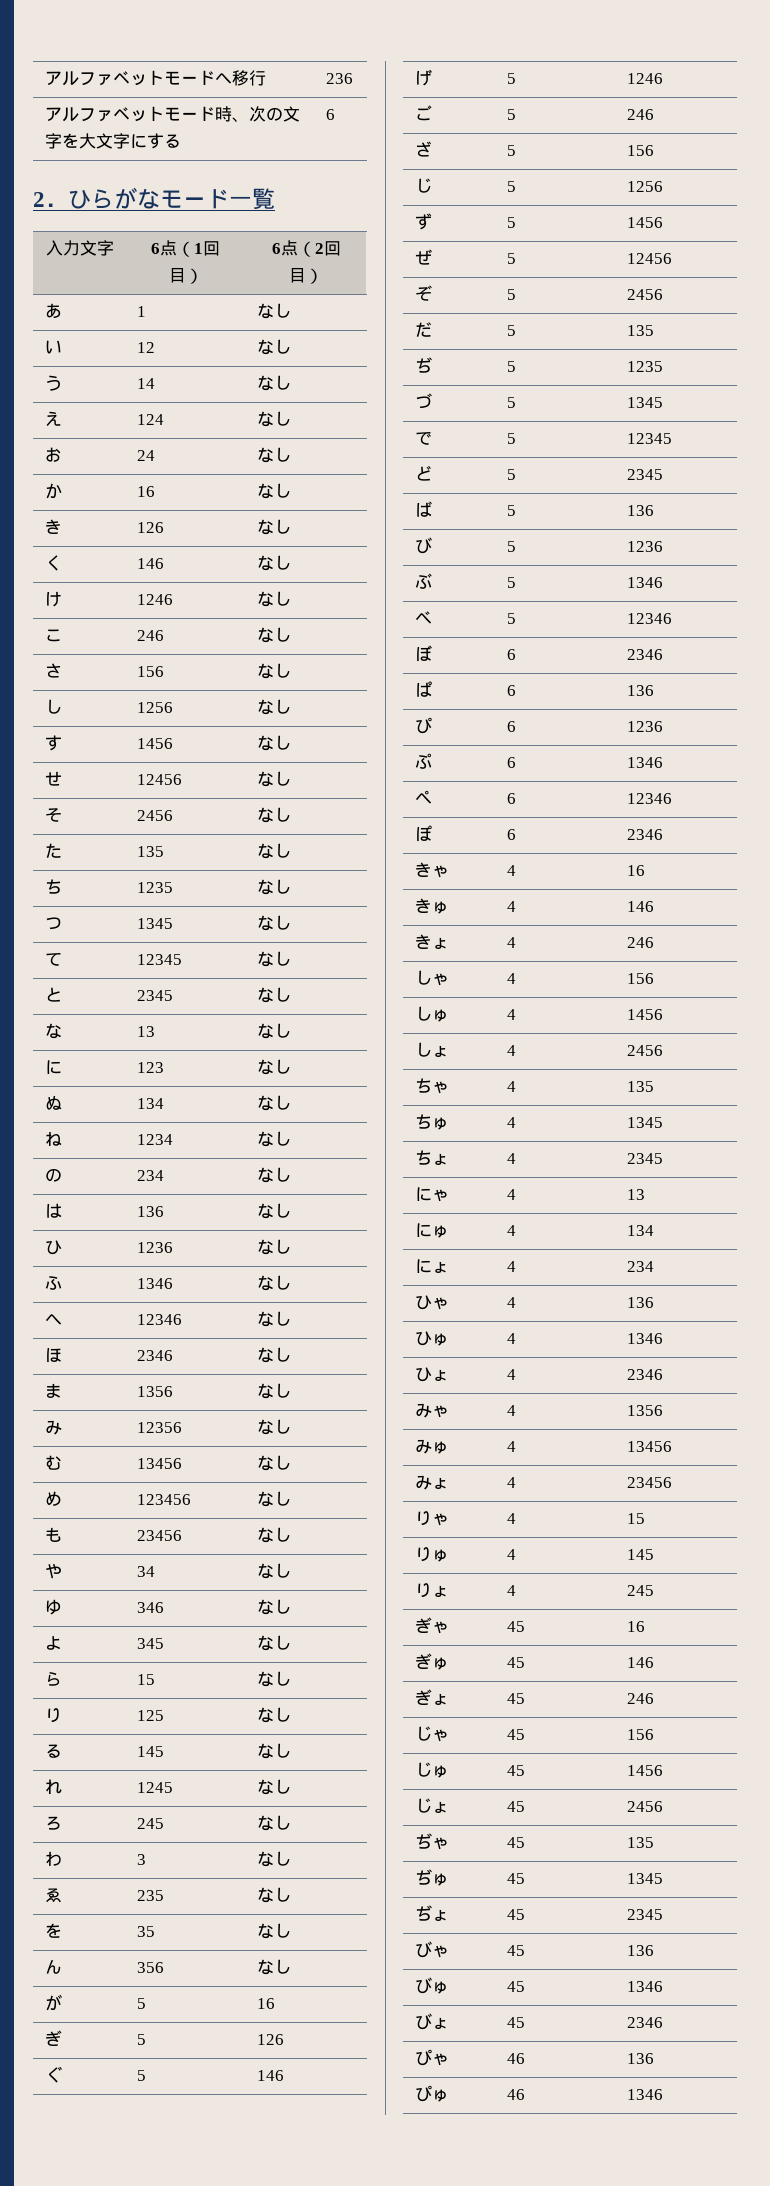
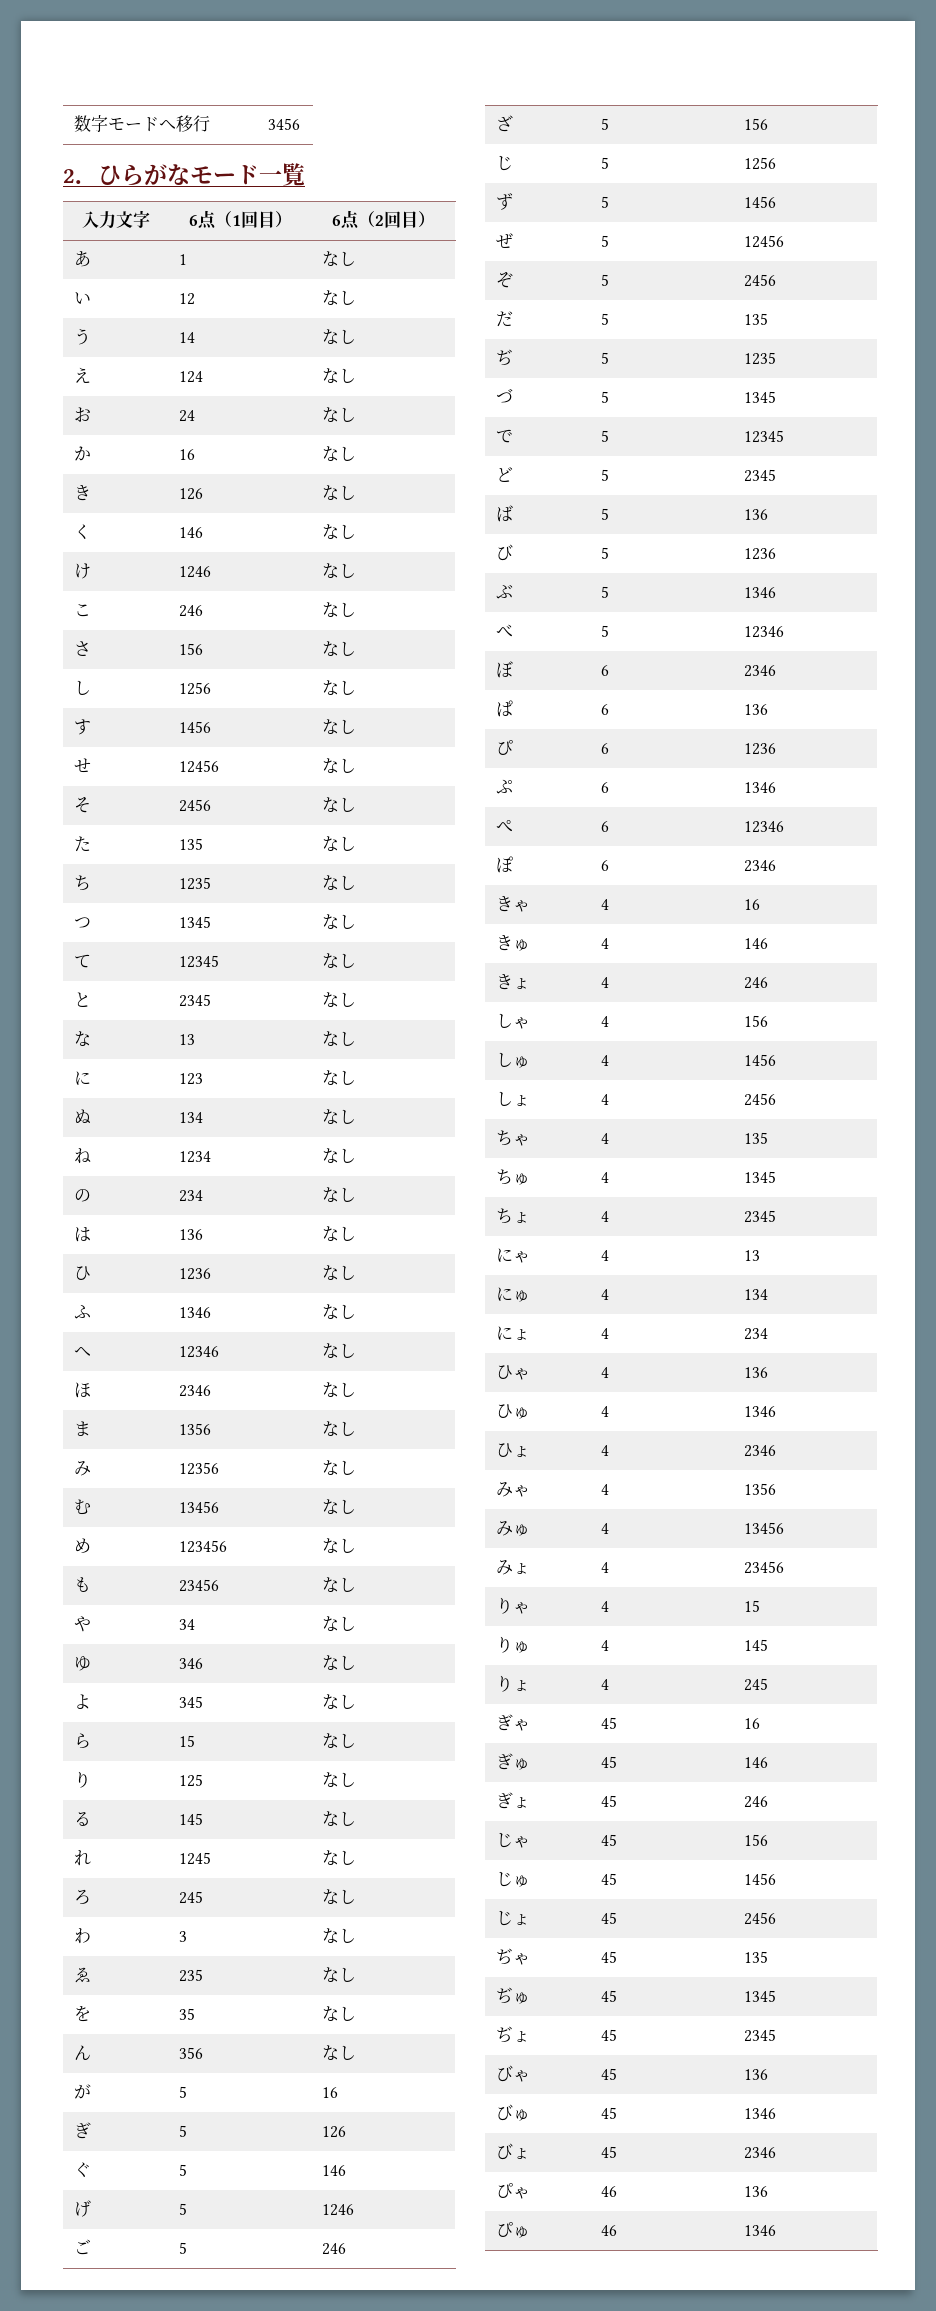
[44,70,164,86] アルファベット -> [73,115,108,132] 数字
[325,73,353,84] [44,106,300,122] [44,133,181,149] [325,109,335,120] 236 // アルファベットモード時、次の文字を大文字にする | 6 -> [267,118,300,130] 3456

